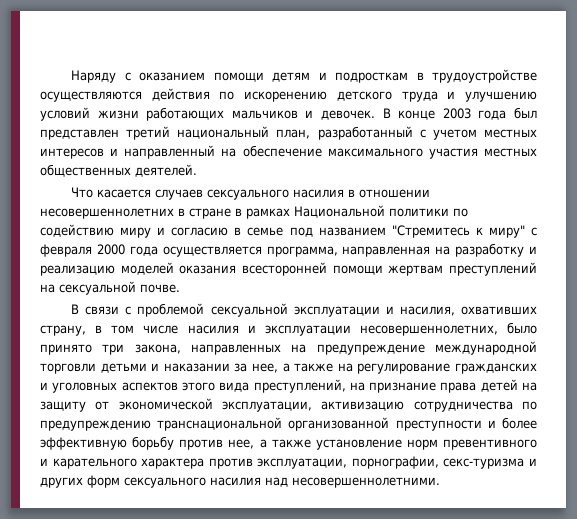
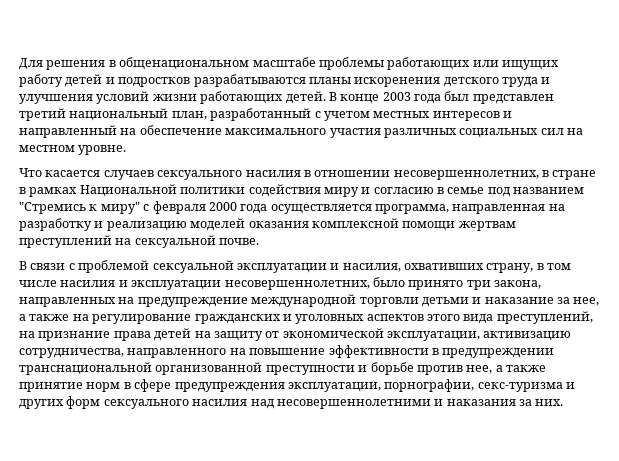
[71,69,537,83] [40,88,328,102] Наряду с оказанием помощи детям и подросткам в трудоустройстве осуществляются действия по искоренению -> [19,57,559,70] [19,74,441,87] Для решения в общенациональном масштабе проблемы работающих или ищущих работу детей и подростков разрабатываются планы искоренения
[465,91,537,102] улучшению -> [19,94,93,104] улучшения
[231,110,375,120] мальчиков и девочек. -> [285,91,326,104] детей.
[484,148,537,157] [40,164,197,177] местных общественных деятелей. -> [383,128,583,138] [19,145,127,155] различных социальных сил на местном уровне.
[40,208,174,219] несовершеннолетних -> [393,170,539,180] несовершеннолетних,
[453,208,468,217] [40,224,114,237] по содействию -> [248,184,321,197] содействия
[391,225,470,238] "Стремитесь -> [19,202,86,214] "Стремись
[242,262,327,276] всесторонней -> [311,218,399,228] комплексной
[163,363,230,372] наказании -> [484,297,554,304] наказание
[413,401,537,412] [40,420,151,431] сотрудничества по предупреждению -> [19,345,555,358] сотрудничества, направленного на повышение эффективности в предупреждении
[501,417,537,429] [40,436,175,450] более эффективную борьбу -> [370,362,414,375] борьбе
[315,439,537,450] [40,458,253,469] установление норм превентивного и карательного характера против -> [19,379,285,392] принятие норм в сфере предупреждения
[292,477,440,488] несовершеннолетними. -> [276,399,564,409] несовершеннолетними и наказания за них.

